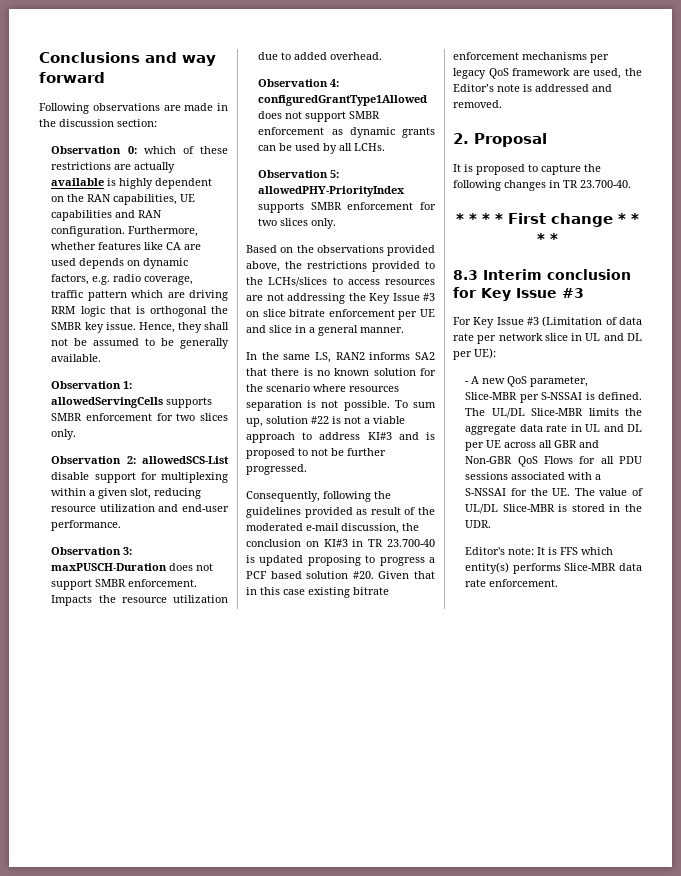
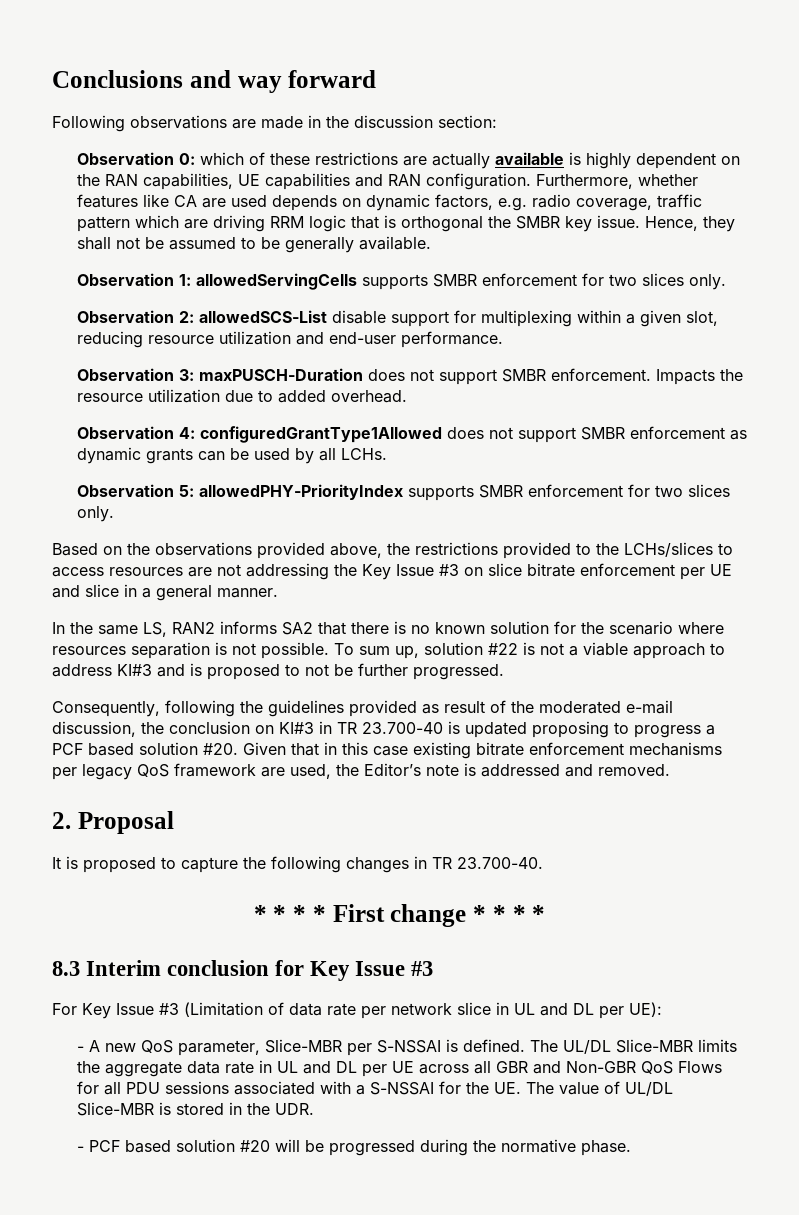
[465,547,614,555] [465,562,642,574] [465,579,559,587] Editor's note: It is FFS which entity(s) performs Slice-MBR data rate enforcement. -> [76,1139,631,1156] - PCF based solution #20 will be progressed during the normative phase.

